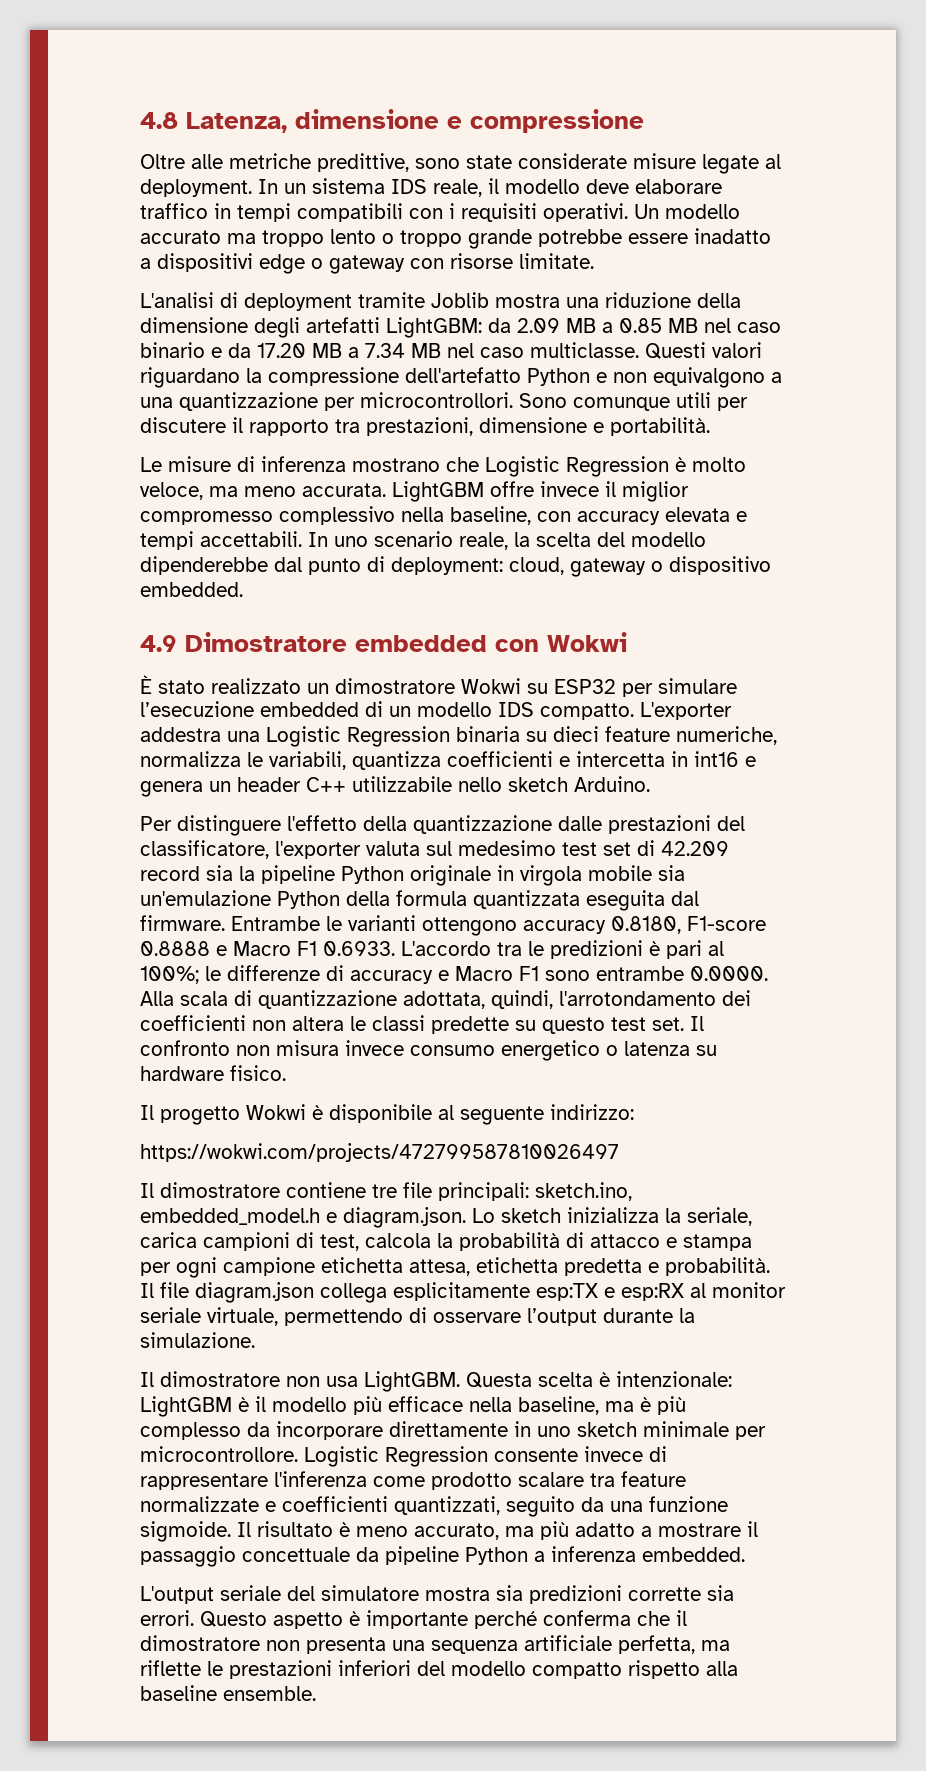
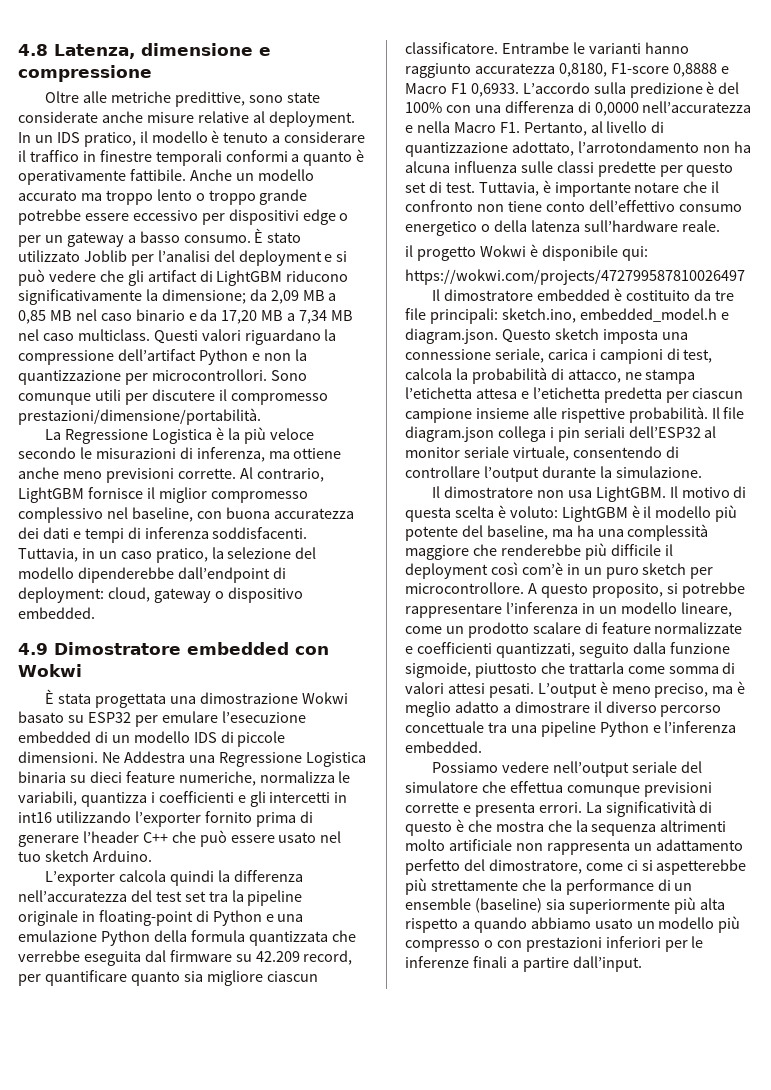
[633,153,759,174] misure legate -> [101,111,249,123] anche misure relative
[312,178,722,197] [140,203,659,222] sistema IDS reale, il modello deve elaborare traffico in tempi compatibili con i requisiti operativi. Un -> [56,130,366,147] [18,149,365,166] [18,169,254,185] IDS pratico, il modello è tenuto a considerare il traffico in finestre temporali conformi a quanto è operativamente fattibile. Anche un
[694,228,771,244] [140,258,151,269] inadatto a -> [132,210,225,225] eccessivo per
[329,253,594,274] [140,292,741,311] [140,317,662,338] gateway con risorse limitate. // L'analisi di deployment tramite Joblib mostra una riduzione della dimensione degli artefatti LightGBM: da 2.09 MB a 0.85 -> [18,228,302,247] [18,250,348,266] [18,269,349,286] [18,289,337,305] [18,310,46,324] per un gateway a basso consumo. È stato utilizzato Joblib per l’analisi del deployment e si può vedere che gli artifact di LightGBM riducono significativamente la dimensione; da 2,09 MB a 0,85
[257,342,639,358] 17.20 MB a 7.34 MB nel caso multiclasse. -> [221,310,354,324] [18,329,150,341] 17,20 MB a 7,34 MB nel caso multiclass.
[405,367,521,383] dell'artefatto -> [117,349,196,361] dell’artifact
[653,367,782,388] [140,397,173,408] equivalgono a una -> [294,349,307,361] la
[249,417,710,436] [140,456,746,477] [140,481,599,502] rapporto tra prestazioni, dimensione e portabilità. // Le misure di inferenza mostrano che Logistic Regression è molto veloce, ma meno accurata. LightGBM offre invece -> [230,393,328,405] [18,408,261,425] [45,427,314,444] [18,447,342,462] [18,467,324,483] [18,487,143,503] compromesso prestazioni/dimensione/portabilità. // La Regressione Logistica è la più veloce secondo le misurazioni di inferenza, ma ottiene anche meno previsioni corrette. Al contrario, LightGBM fornisce
[401,507,444,522] nella -> [106,507,128,519] nel
[577,507,747,525] [140,531,591,550] accuracy elevata e tempi accettabili. In uno scenario reale, la scelta -> [225,507,354,519] [18,527,308,543] [18,547,292,563] buona accuratezza dei dati e tempi di inferenza soddisfacenti. Tuttavia, in un caso pratico, la selezione
[274,557,361,575] dal punto -> [177,567,270,583] dall’endpoint
[158,678,521,694] stato realizzato un dimostratore Wokwi -> [57,692,348,708] [18,711,64,723] stata progettata una dimostrazione Wokwi basato
[658,678,737,694] simulare -> [161,711,218,723] emulare
[540,702,732,720] [140,726,450,747] compatto. L'exporter addestra una Logistic Regression -> [220,731,286,747] [18,751,366,767] di piccole dimensioni. Ne Addestra una Regressione Logistica
(441, 760) none -> [150,792,155,803] i
[576,751,756,767] [140,776,650,797] [140,815,745,836] [140,840,729,859] [140,865,233,881] intercetta in int16 e genera un header C++ utilizzabile nello sketch Arduino. // Per distinguere l'effetto della quantizzazione dalle prestazioni del classificatore, l'exporter valuta sul medesimo test set di 42.209 record sia -> [249,791,348,807] [18,811,313,827] [18,830,342,847] [18,850,152,862] [45,870,303,886] [18,890,228,902] gli intercetti in int16 utilizzando l’exporter fornito prima di generare l’header C++ che può essere usato nel tuo sketch Arduino. // L’exporter calcola quindi la differenza nell’accuratezza del test set tra
[341,866,404,884] Python -> (303, 898) none
[520,865,685,886] [140,890,699,911] [140,915,766,936] [140,940,724,959] [140,965,768,984] [140,990,751,1009] [140,1015,704,1034] [140,1040,717,1061] [140,1065,286,1081] [140,1105,154,1120] virgola mobile sia un'emulazione Python della formula quantizzata eseguita dal firmware. Entrambe le varianti ottengono accuracy 0.8180, F1-score 0.8888 e Macro F1 0.6933. L'accordo tra le predizioni è pari al 100%; le differenze di accuracy e Macro F1 sono entrambe 0.0000. Alla scala di quantizzazione adottata, quindi, l'arrotondamento dei coefficienti non altera le classi predette su questo test set. Il confronto non misura invece consumo energetico o latenza su hardware fisico. // Il -> [98,910,304,926] [18,930,356,946] [18,950,353,966] [18,970,318,986] [405,42,689,54] [405,63,729,78] [405,81,740,98] [405,101,752,116] [405,121,665,136] [405,141,751,157] [405,161,734,177] [405,180,720,197] [405,200,742,212] [405,220,720,236] [405,245,413,257] floating-point di Python e una emulazione Python della formula quantizzata che verrebbe eseguita dal firmware su 42.209 record, per quantificare quanto sia migliore ciascun classificatore. Entrambe le varianti hanno raggiunto accuratezza 0,8180, F1-score 0,8888 e Macro F1 0,6933. L’accordo sulla predizione è del 100% con una differenza di 0,0000 nell’accuratezza e nella Macro F1. Pertanto, al livello di quantizzazione adottato, l’arrotondamento non ha alcuna influenza sulle classi predette per questo set di test. Tuttavia, è importante notare che il confronto non tiene conto dell’effettivo consumo energetico o della latenza sull’hardware reale. // il
[438,1104,634,1125] al seguente indirizzo: -> [621,246,648,261] qui:
[286,1182,366,1198] contiene -> [536,288,711,301] embedded è costituito da
[472,1207,681,1223] Lo sketch inizializza la -> [501,328,688,344] [405,349,491,360] Questo sketch imposta una connessione
(197, 1240) none -> [591,349,596,360] i
[590,1234,752,1251] [140,1257,659,1278] attacco e stampa per ogni campione etichetta attesa, etichetta predetta e -> [567,369,696,384] [405,387,744,403] [405,407,625,423] attacco, ne stampa l’etichetta attesa e l’etichetta predetta per ciascun campione insieme alle rispettive
[393,1282,684,1301] esplicitamente esp:TX e esp:RX -> [549,426,701,442] i pin seriali dell’ESP32
[284,1307,521,1326] permettendo di osservare -> [572,446,679,458] [405,466,480,478] consentendo di controllare
[466,1372,532,1388] Questa -> [669,486,747,498] [405,507,451,522] Il motivo di questa
[616,1371,732,1387] intenzionale: -> [509,506,558,518] voluto:
[388,1396,686,1415] [140,1421,766,1440] [140,1446,667,1467] [140,1471,425,1490] efficace nella baseline, ma è più complesso da incorporare direttamente in uno sketch minimale per microcontrollore. Logistic Regression consente invece di rappresentare l'inferenza come -> [405,524,709,541] [405,543,673,560] [405,562,714,579] [405,582,745,598] [405,602,732,618] [405,626,464,634] potente del baseline, ma ha una complessità maggiore che renderebbe più difficile il deployment così com’è in un puro sketch per microcontrollore. A questo proposito, si potrebbe rappresentare l’inferenza in un modello lineare, come un
[590,1473,615,1487] tra -> [584,622,598,634] di
[581,1496,728,1512] [140,1521,758,1542] [140,1546,745,1567] [140,1585,734,1604] [140,1610,687,1629] [140,1635,730,1654] [140,1660,738,1679] [140,1685,316,1701] da una funzione sigmoide. Il risultato è meno accurato, ma più adatto a mostrare il passaggio concettuale da pipeline Python a inferenza embedded. // L'output seriale del simulatore mostra sia predizioni corrette sia errori. Questo aspetto è importante perché conferma che il dimostratore non presenta una sequenza artificiale perfetta, ma riflette le prestazioni inferiori del modello compatto rispetto alla baseline ensemble. -> [632,642,730,654] [405,662,736,678] [405,681,746,698] [405,701,722,717] [405,721,737,737] [405,741,482,753] [432,761,702,777] [405,781,712,797] [405,800,713,817] [405,819,727,836] [405,839,743,855] [405,859,747,875] [405,878,693,895] [405,897,725,914] [405,916,741,933] [405,936,704,952] [405,956,642,972] dalla funzione sigmoide, piuttosto che trattarla come somma di valori attesi pesati. L’output è meno preciso, ma è meglio adatto a dimostrare il diverso percorso concettuale tra una pipeline Python e l’inferenza embedded. // Possiamo vedere nell’output seriale del simulatore che effettua comunque previsioni corrette e presenta errori. La significatività di questo è che mostra che la sequenza altrimenti molto artificiale non rappresenta un adattamento perfetto del dimostratore, come ci si aspetterebbe più strettamente che la performance di un ensemble (baseline) sia superiormente più alta rispetto a quando abbiamo usato un modello più compresso o con prestazioni inferiori per le inferenze finali a partire dall’input.

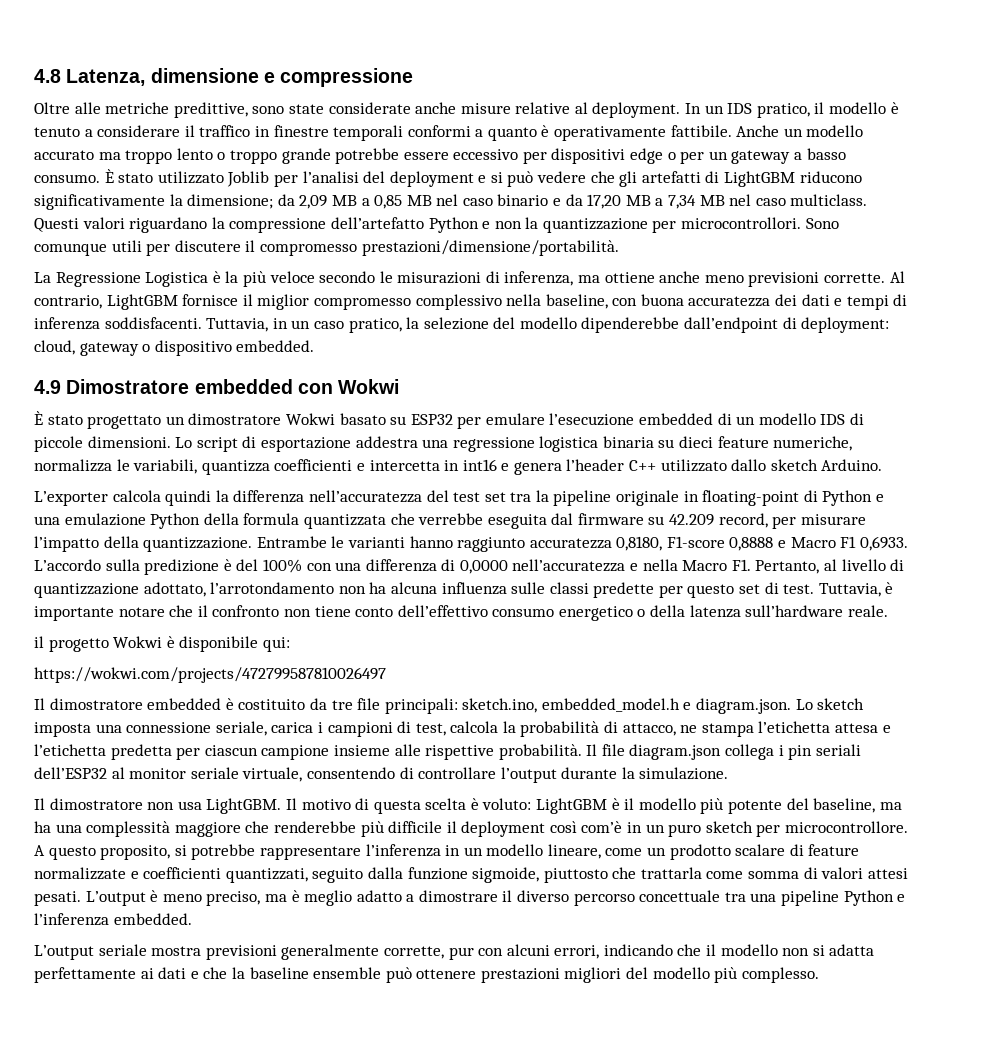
[147,270,197,282] artifact -> [641,171,701,183] artefatti
[117,349,196,361] dell’artifact -> [330,217,424,229] dell’artefatto
[106,507,128,519] nel -> [506,294,542,306] nella
[57,692,298,708] stata progettata una dimostrazione -> [47,413,282,429] stato progettato un dimostratore
[101,751,366,767] Ne Addestra una Regressione Logistica -> [175,436,599,452] Lo script di esportazione addestra una regressione logistica
[150,792,155,803] i -> (270, 467) none
[249,791,348,807] [18,811,313,827] [18,830,342,847] [18,851,41,862] gli intercetti in int16 utilizzando l’exporter fornito prima di generare l’header C++ che può essere usato nel tuo -> [369,459,767,475] intercetta in int16 e genera l’header C++ utilizzato dallo
[44,970,318,986] [405,42,498,54] quantificare quanto sia migliore ciascun classificatore. -> [800,514,866,525] [34,536,253,552] misurare l’impatto della quantizzazione.
[501,329,551,343] Questo -> [795,699,813,710] Lo
[432,761,702,777] [405,781,712,797] [405,800,713,817] [405,819,727,836] [405,839,743,855] [405,859,747,875] [405,878,693,895] [405,897,725,914] [405,916,741,933] [405,936,704,952] [405,956,642,972] Possiamo vedere nell’output seriale del simulatore che effettua comunque previsioni corrette e presenta errori. La significatività di questo è che mostra che la sequenza altrimenti molto artificiale non rappresenta un adattamento perfetto del dimostratore, come ci si aspetterebbe più strettamente che la performance di un ensemble (baseline) sia superiormente più alta rispetto a quando abbiamo usato un modello più compresso o con prestazioni inferiori per le inferenze finali a partire dall’input. -> [34,944,875,960] [34,967,819,983] L’output seriale mostra previsioni generalmente corrette, pur con alcuni errori, indicando che il modello non si adatta perfettamente ai dati e che la baseline ensemble può ottenere prestazioni migliori del modello più complesso.

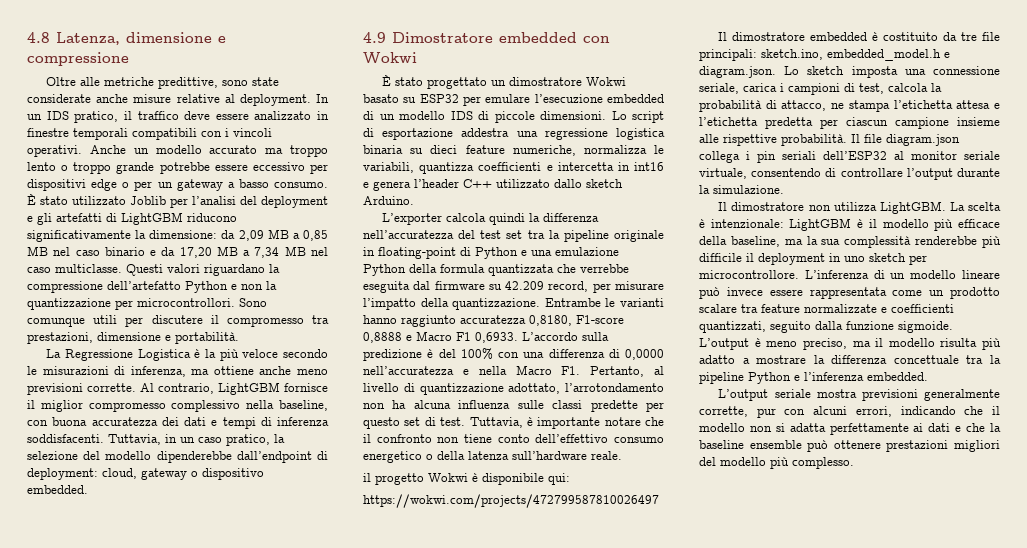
[829,102,899,114] [34,125,732,141] modello è tenuto a considerare il traffico in finestre temporali conformi a quanto è operativamente fattibile. -> [137,111,329,120] [27,128,272,140] [27,145,82,157] traffico deve essere analizzato in finestre temporali compatibili con i vincoli operativi.
[490,171,615,187] si può vedere che -> (33, 219) none
[187,194,274,209] dimensione; -> [149,230,218,239] dimensione:
[790,194,868,206] multiclass. -> [55,264,122,273] multiclasse.
[361,240,619,256] prestazioni/dimensione/portabilità. -> [312,315,329,324] [27,332,239,344] tra prestazioni, dimensione e portabilità.
[177,798,421,814] usa LightGBM. Il motivo di questa -> [833,201,965,214] utilizza LightGBM. La
[482,798,532,810] voluto: -> [710,219,784,228] intenzionale:
[728,798,902,814] [34,821,270,837] potente del baseline, ma ha una complessità maggiore che -> [958,219,1000,228] [699,236,912,248] efficace della baseline, ma la sua complessità
[549,821,909,837] [34,844,601,860] così com’è in un puro sketch per microcontrollore. A questo proposito, si potrebbe rappresentare l’inferenza in un modello lineare, -> [829,253,927,265] [699,270,1000,279] [699,287,887,299] in uno sketch per microcontrollore. L’inferenza di un modello lineare può invece essere rappresentata
[789,844,804,856] di -> [741,304,758,313] tra
[472,867,908,883] [34,891,81,906] sigmoide, piuttosto che trattarla come somma di valori attesi pesati. -> [898,321,953,333] sigmoide.
[291,890,635,906] è meglio adatto a dimostrare il diverso percorso -> [875,338,1001,350] [699,355,888,364] il modello risulta più adatto a mostrare la differenza
[750,893,777,902] una -> [990,355,1001,364] la

